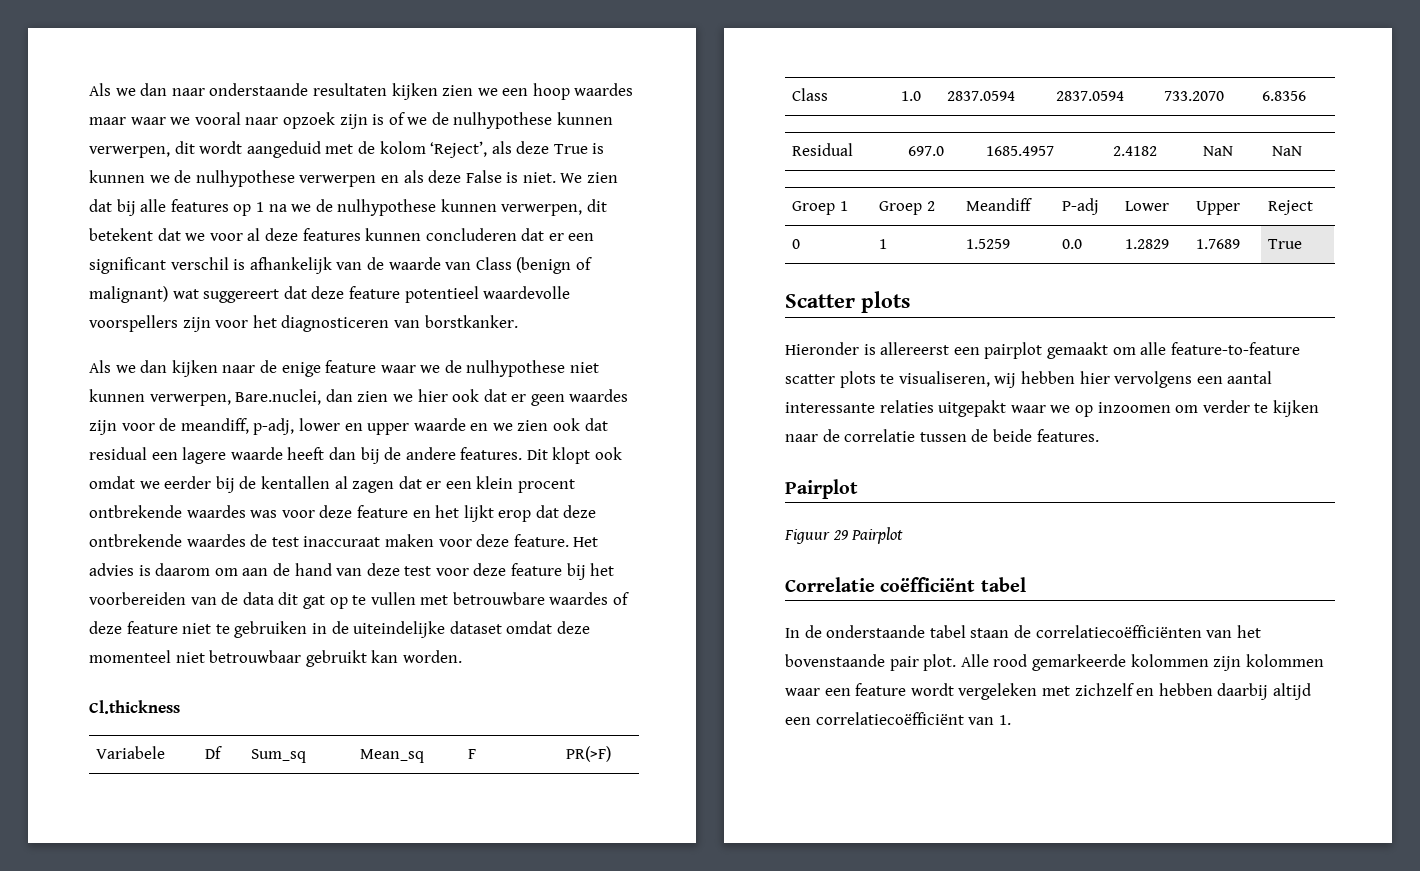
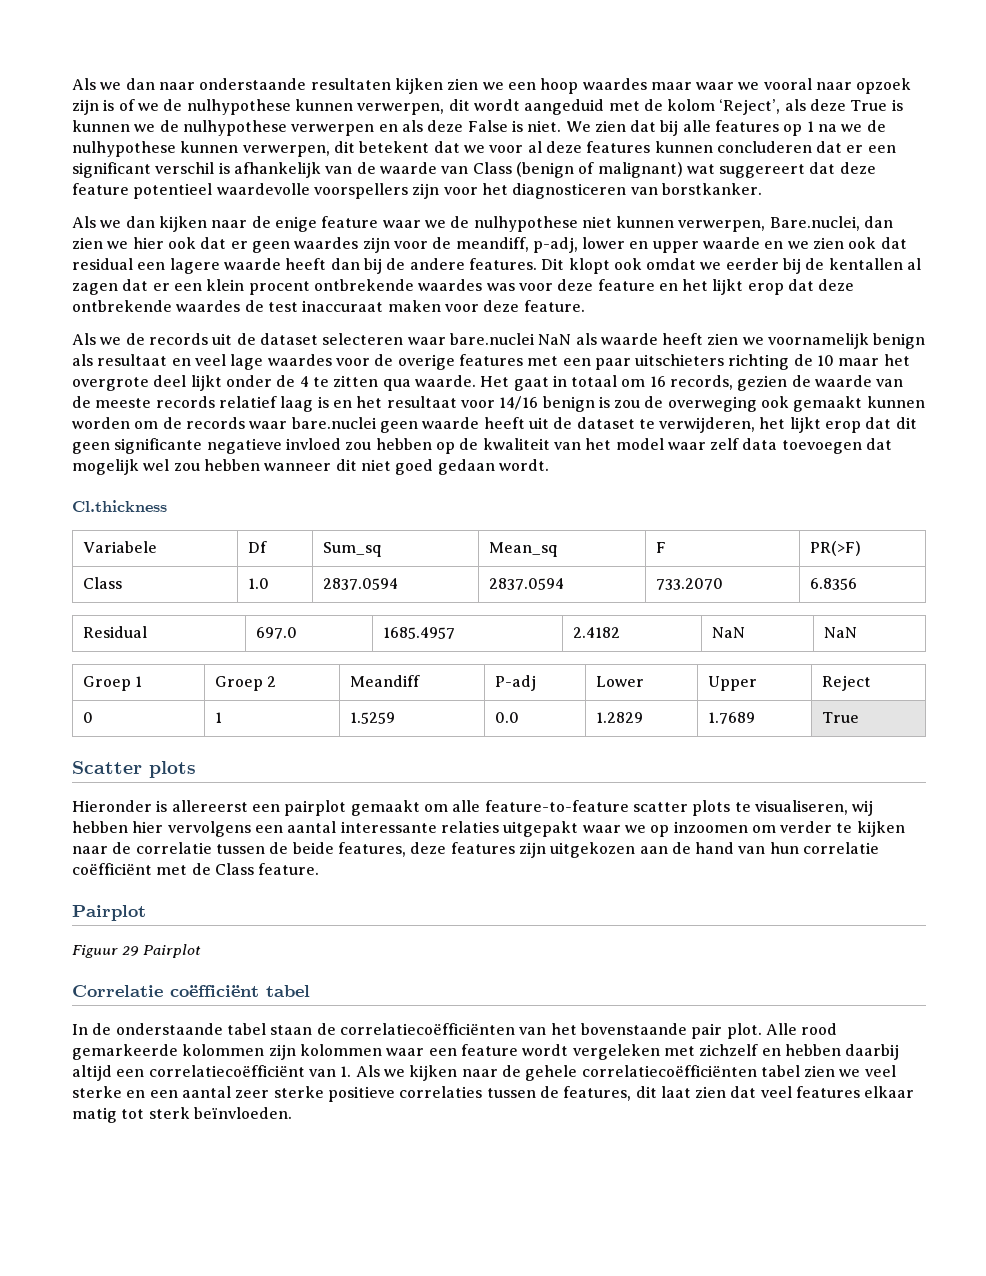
[573,537,599,547] [89,563,615,580] [89,592,630,609] [89,621,590,638] [89,650,462,667] Het advies is daarom om aan de hand van deze test voor deze feature bij het voorbereiden van de data dit gat op te vullen met betrouwbare waardes of deze feature niet te gebruiken in de uiteindelijke dataset omdat deze momenteel niet betrouwbaar gebruikt kan worden. -> [72,333,926,349] [72,354,910,370] [72,375,904,391] [72,396,925,412] [72,417,917,433] [72,438,893,454] [72,459,549,475] // Als we de records uit de dataset selecteren waar bare.nuclei NaN als waarde heeft zien we voornamelijk benign als resultaat en veel lage waardes voor de overige features met een paar uitschieters richting de 10 maar het overgrote deel lijkt onder de 4 te zitten qua waarde. Het gaat in totaal om 16 records, gezien de waarde van de meeste records relatief laag is en het resultaat voor 14/16 benign is zou de overweging ook gemaakt kunnen worden om de records waar bare.nuclei geen waarde heeft uit de dataset te verwijderen, het lijkt erop dat dit geen significante negatieve invloed zou hebben op de kwaliteit van het model waar zelf data toevoegen dat mogelijk wel zou hebben wanneer dit niet goed gedaan wordt.
[1036,429,1099,442] features. -> [337,842,880,858] [72,863,320,875] features, deze features zijn uitgekozen aan de hand van hun correlatie coëfficiënt met de Class feature.
(1011, 720) none -> [355,1065,896,1081] [72,1086,915,1102] [72,1107,292,1123] Als we kijken naar de gehele correlatiecoëfficiënten tabel zien we veel sterke en een aantal zeer sterke positieve correlaties tussen de features, dit laat zien dat veel features elkaar matig tot sterk beïnvloeden.

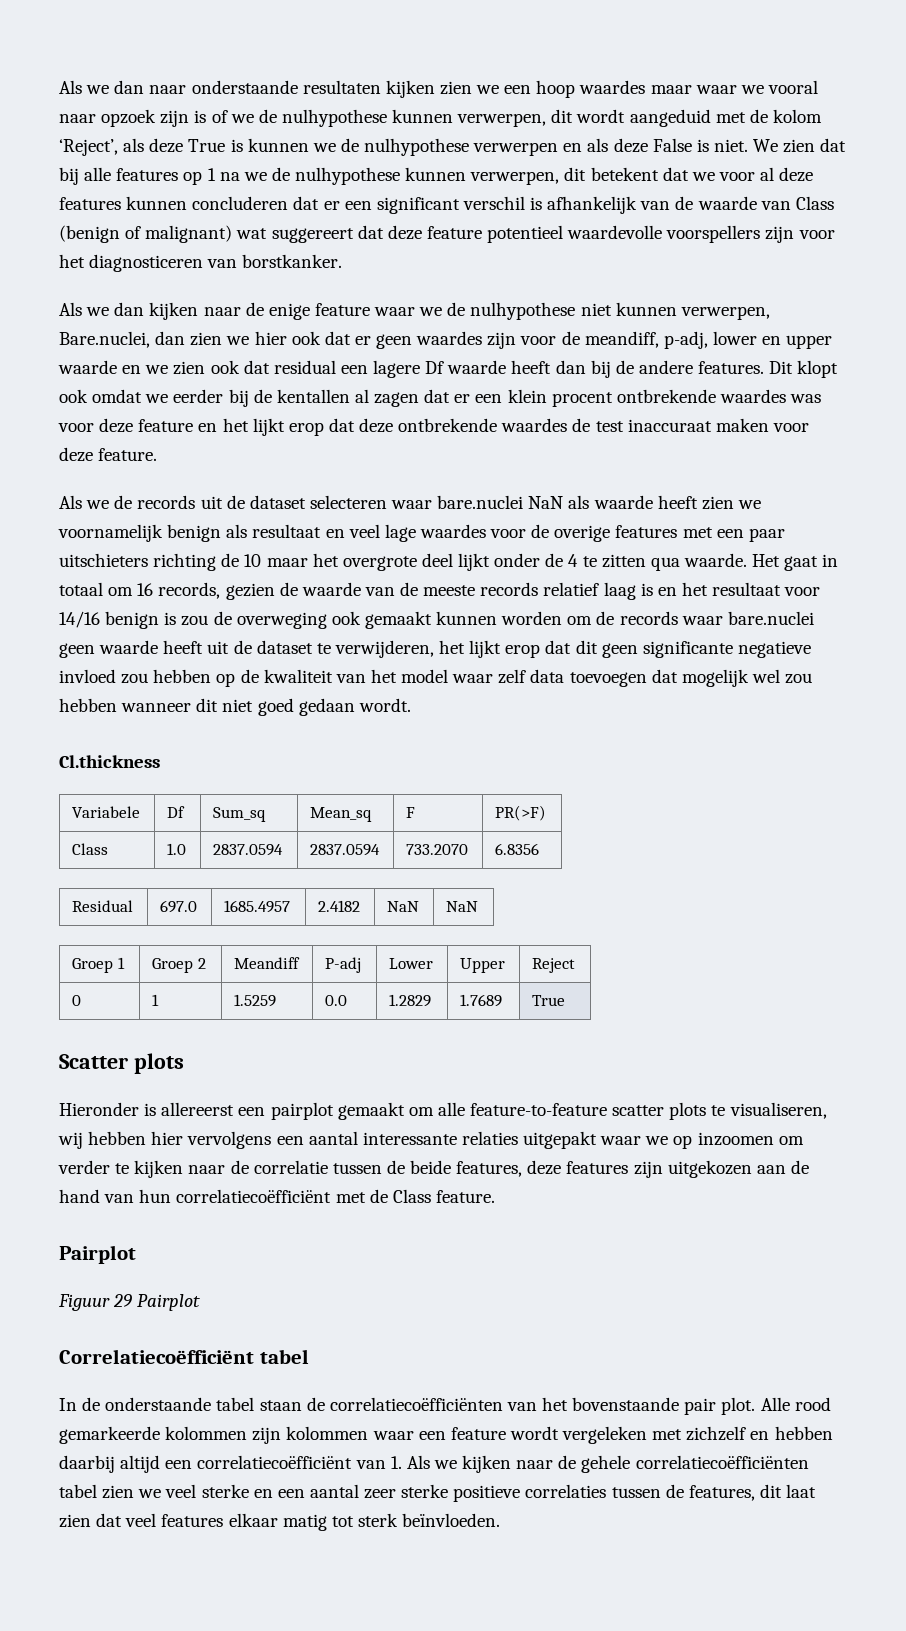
(220, 266) none -> [425,361,445,374] Df
[803,842,880,854] [72,863,152,875] correlatie coëfficiënt -> [176,1189,332,1203] correlatiecoëfficiënt
[72,985,259,997] Correlatie coëfficiënt -> [59,1349,254,1364] Correlatiecoëfficiënt

